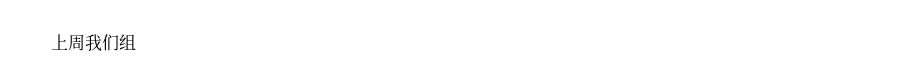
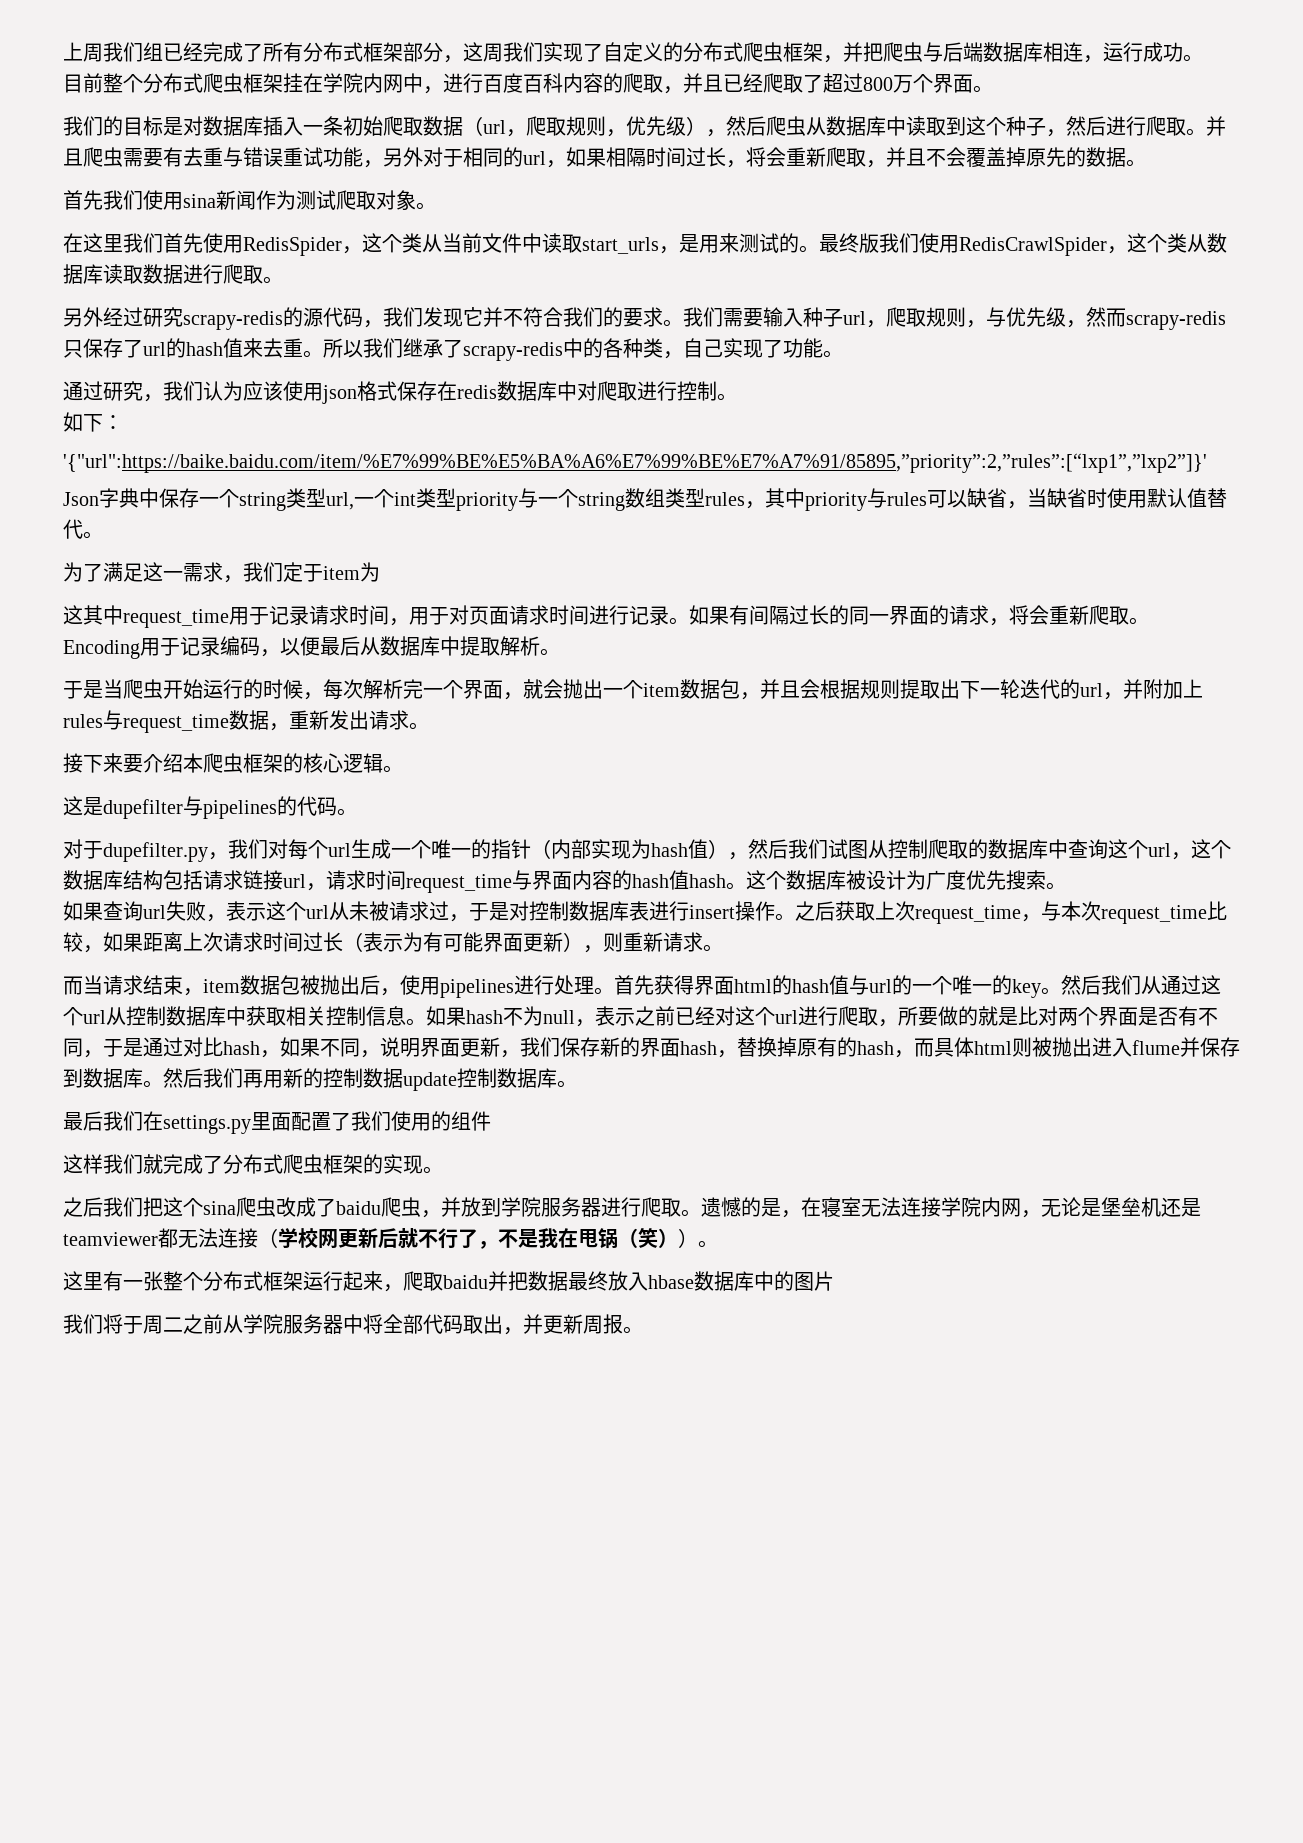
(136, 42) none -> [163,42,1203,63] [63,73,993,94] [63,116,1226,137] [63,147,1146,168] [63,190,436,210] [63,233,1227,256] [63,264,283,284] [63,307,1226,330] [63,338,843,361] [63,381,737,404] [63,412,123,432] [63,453,1207,473] [63,488,1227,511] [63,519,103,539] [63,562,380,583] [63,605,1149,628] [63,636,560,659] [63,679,1203,700] [63,710,429,733] [63,753,403,773] [63,796,357,819] [63,839,1231,862] [63,870,1066,893] [63,901,1227,924] [63,932,723,953] [63,975,1221,998] [63,1006,1218,1027] [63,1037,1240,1058] [63,1068,577,1091] [63,1111,491,1134] [63,1154,443,1174] [63,1197,1201,1218] [63,1228,718,1249] [63,1271,834,1292] [63,1314,643,1335] 已经完成了所有分布式框架部分，这周我们实现了自定义的分布式爬虫框架，并把爬虫与后端数据库相连，运行成功。 // 目前整个分布式爬虫框架挂在学院内网中，进行百度百科内容的爬取，并且已经爬取了超过800万个界面。 // 我们的目标是对数据库插入一条初始爬取数据（url，爬取规则，优先级），然后爬虫从数据库中读取到这个种子，然后进行爬取。并且爬虫需要有去重与错误重试功能，另外对于相同的url，如果相隔时间过长，将会重新爬取，并且不会覆盖掉原先的数据。 // 首先我们使用sina新闻作为测试爬取对象。 // 在这里我们首先使用RedisSpider，这个类从当前文件中读取start_urls，是用来测试的。最终版我们使用RedisCrawlSpider，这个类从数据库读取数据进行爬取。 // 另外经过研究scrapy-redis的源代码，我们发现它并不符合我们的要求。我们需要输入种子url，爬取规则，与优先级，然而scrapy-redis只保存了url的hash值来去重。所以我们继承了scrapy-redis中的各种类，自己实现了功能。 // 通过研究，我们认为应该使用json格式保存在redis数据库中对爬取进行控制。 // 如下： // '{"url":https://baike.baidu.com/item/%E7%99%BE%E5%BA%A6%E7%99%BE%E7%A7%91/85895,”priority”:2,”rules”:[“lxp1”,”lxp2”]}' // Json字典中保存一个string类型url,一个int类型priority与一个string数组类型rules，其中priority与rules可以缺省，当缺省时使用默认值替代。 // 为了满足这一需求，我们定于item为 // 这其中request_time用于记录请求时间，用于对页面请求时间进行记录。如果有间隔过长的同一界面的请求，将会重新爬取。 // Encoding用于记录编码，以便最后从数据库中提取解析。 // 于是当爬虫开始运行的时候，每次解析完一个界面，就会抛出一个item数据包，并且会根据规则提取出下一轮迭代的url，并附加上rules与request_time数据，重新发出请求。 // 接下来要介绍本爬虫框架的核心逻辑。 // 这是dupefilter与pipelines的代码。 // 对于dupefilter.py，我们对每个url生成一个唯一的指针（内部实现为hash值），然后我们试图从控制爬取的数据库中查询这个url，这个数据库结构包括请求链接url，请求时间request_time与界面内容的hash值hash。这个数据库被设计为广度优先搜索。 // 如果查询url失败，表示这个url从未被请求过，于是对控制数据库表进行insert操作。之后获取上次request_time，与本次request_time比较，如果距离上次请求时间过长（表示为有可能界面更新），则重新请求。 // 而当请求结束，item数据包被抛出后，使用pipelines进行处理。首先获得界面html的hash值与url的一个唯一的key。然后我们从通过这个url从控制数据库中获取相关控制信息。如果hash不为null，表示之前已经对这个url进行爬取，所要做的就是比对两个界面是否有不同，于是通过对比hash，如果不同，说明界面更新，我们保存新的界面hash，替换掉原有的hash，而具体html则被抛出进入flume并保存到数据库。然后我们再用新的控制数据update控制数据库。 // 最后我们在settings.py里面配置了我们使用的组件 // 这样我们就完成了分布式爬虫框架的实现。 // 之后我们把这个sina爬虫改成了baidu爬虫，并放到学院服务器进行爬取。遗憾的是，在寝室无法连接学院内网，无论是堡垒机还是teamviewer都无法连接（学校网更新后就不行了，不是我在甩锅（笑））。 // 这里有一张整个分布式框架运行起来，爬取baidu并把数据最终放入hbase数据库中的图片 // 我们将于周二之前从学院服务器中将全部代码取出，并更新周报。

